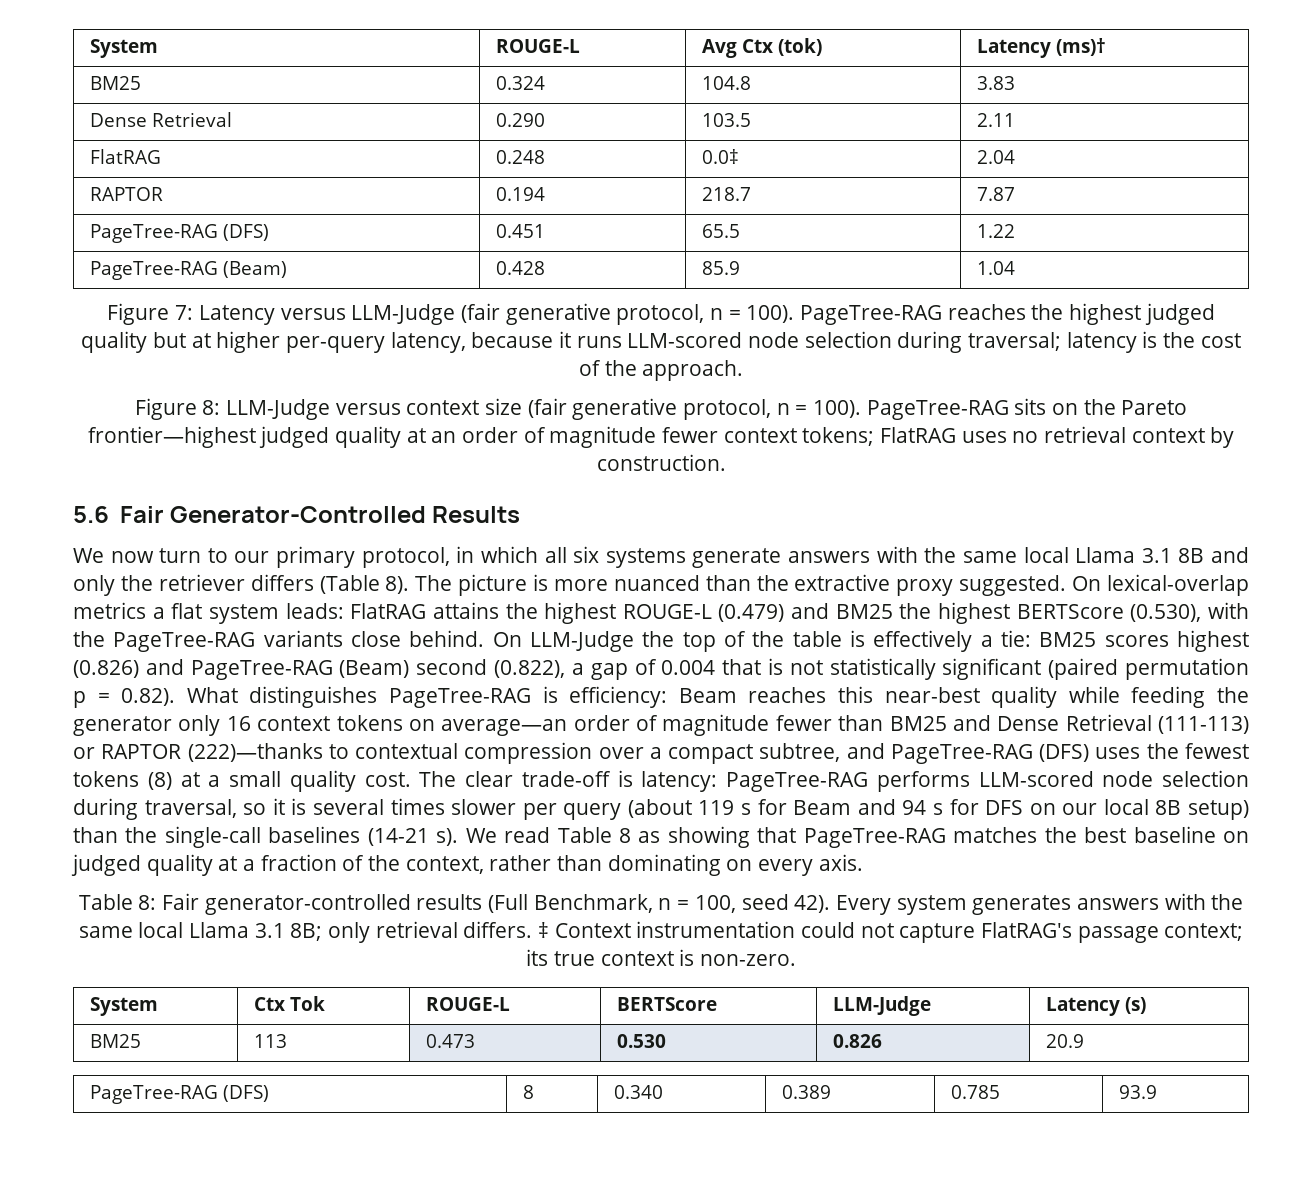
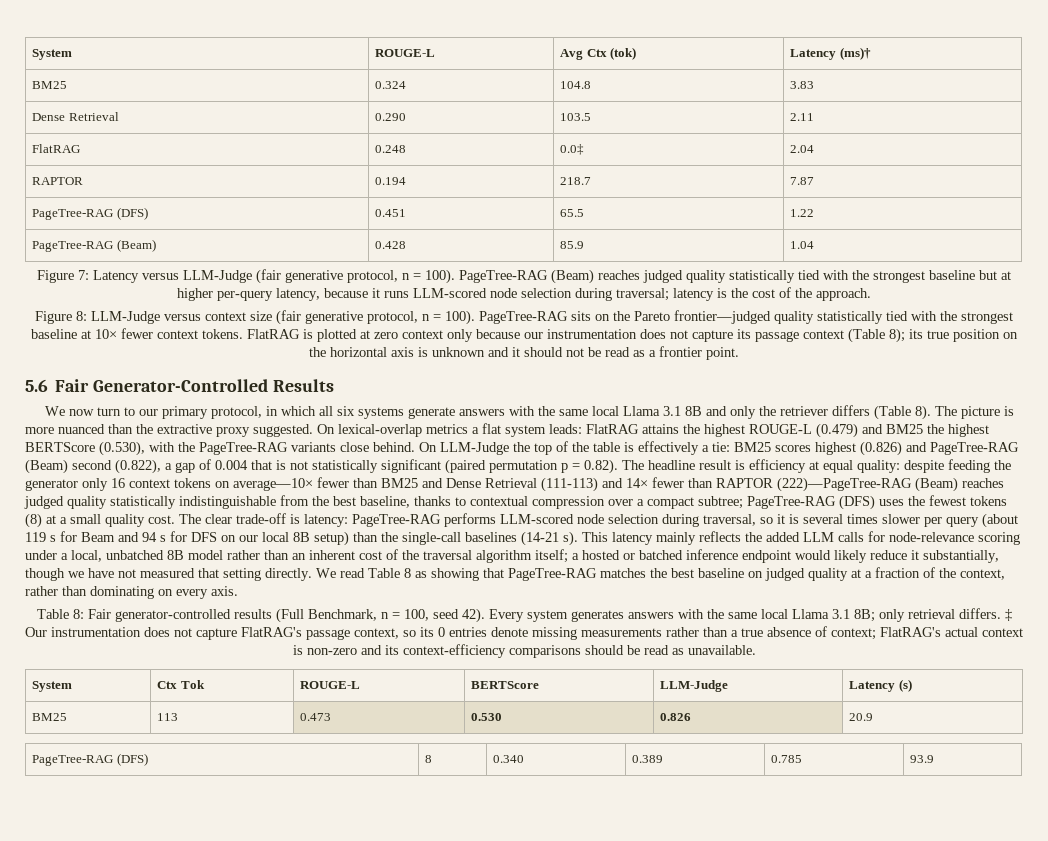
[947,303,1215,325] [81,331,148,353] reaches the highest judged quality -> [551,269,975,284] (Beam) reaches judged quality statistically tied with the strongest baseline
[87,426,1235,448] [596,454,726,471] frontier—highest judged quality at an order of magnitude fewer context tokens; FlatRAG uses no retrieval context by construction. -> [674,310,1013,324] [31,328,1018,343] [309,346,739,360] frontier—judged quality statistically tied with the strongest baseline at 10× fewer context tokens. FlatRAG is plotted at zero context only because our instrumentation does not capture its passage context (Table 8); its true position on the horizontal axis is unknown and it should not be read as a frontier point.
[186,686,1120,708] What distinguishes PageTree-RAG is efficiency: Beam reaches this near-best quality while -> [622,459,944,473] The headline result is efficiency at equal quality: despite
[441,714,770,736] average—an order of magnitude -> [233,478,313,491] average—10×
[73,743,323,762] or RAPTOR (222)—thanks -> [602,477,1004,492] [24,495,451,509] and 14× fewer than RAPTOR (222)—PageTree-RAG (Beam) reaches judged quality statistically indistinguishable from the best baseline, thanks
[759,743,885,762] subtree, and -> [698,496,743,509] subtree;
(459, 837) none -> [582,531,1020,545] [25,549,999,563] [25,568,312,581] This latency mainly reflects the added LLM calls for node-relevance scoring under a local, unbatched 8B model rather than an inherent cost of the traversal algorithm itself; a hosted or batched inference endpoint would likely reduce it substantially, though we have not measured that setting directly.
[554,921,856,938] Context instrumentation could -> [25,627,170,637] Our instrumentation does
[1164,923,1244,941] [526,949,796,966] context; its true context is non-zero. -> [354,626,1023,640] [292,644,756,658] context, so its 0 entries denote missing measurements rather than a true absence of context; FlatRAG's actual context is non-zero and its context-efficiency comparisons should be read as unavailable.

